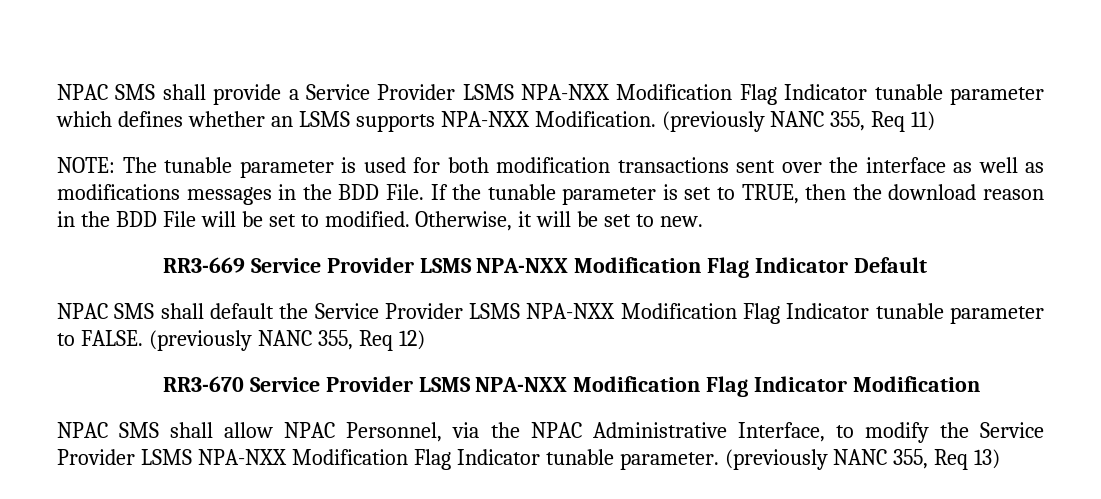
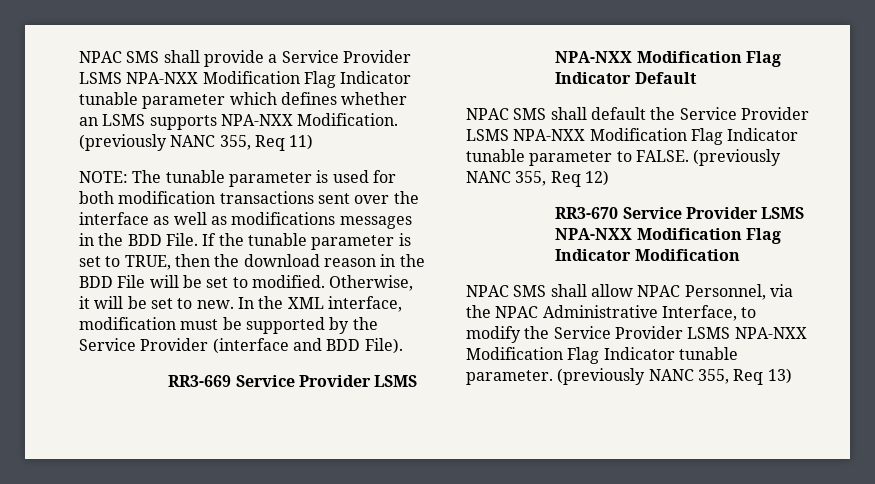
(704, 221) none -> [237,296,402,312] [79,317,378,334] [79,338,403,354] In the XML interface, modification must be supported by the Service Provider (interface and BDD File).

